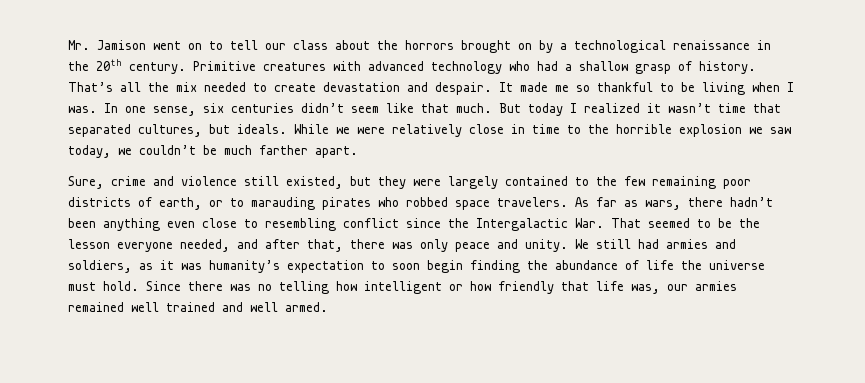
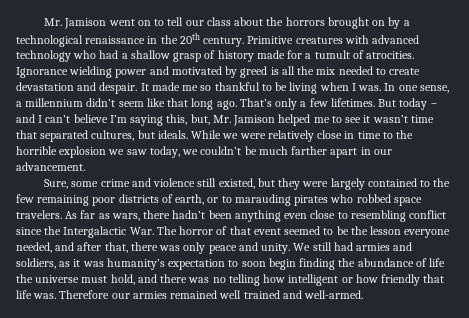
[699,61,756,74] [68,82,113,92] history. That’s -> [217,50,415,62] [16,66,279,78] history made for a tumult of atrocities. Ignorance wielding power and motivated by greed is
[203,103,294,113] six centuries -> [16,98,84,107] a millennium
[456,103,640,116] much. But today I realized -> [191,98,437,110] [16,114,362,126] long ago. That’s only a few lifetimes. But today – and I can’t believe I’m saying this, but, Mr. Jamison helped me to see
[315,146,358,158] apart. -> [330,147,392,158] [16,162,85,171] apart in our advancement.
(104, 182) none -> [71,181,99,187] some
[611,218,641,228] That -> [156,226,281,235] The horror of that event
[103,281,181,291] hold. Since -> [110,274,157,285] hold, and
[631,284,660,294] was, -> [33,290,110,299] was. Therefore
[250,302,328,312] well armed. -> [304,290,364,299] well-armed.

